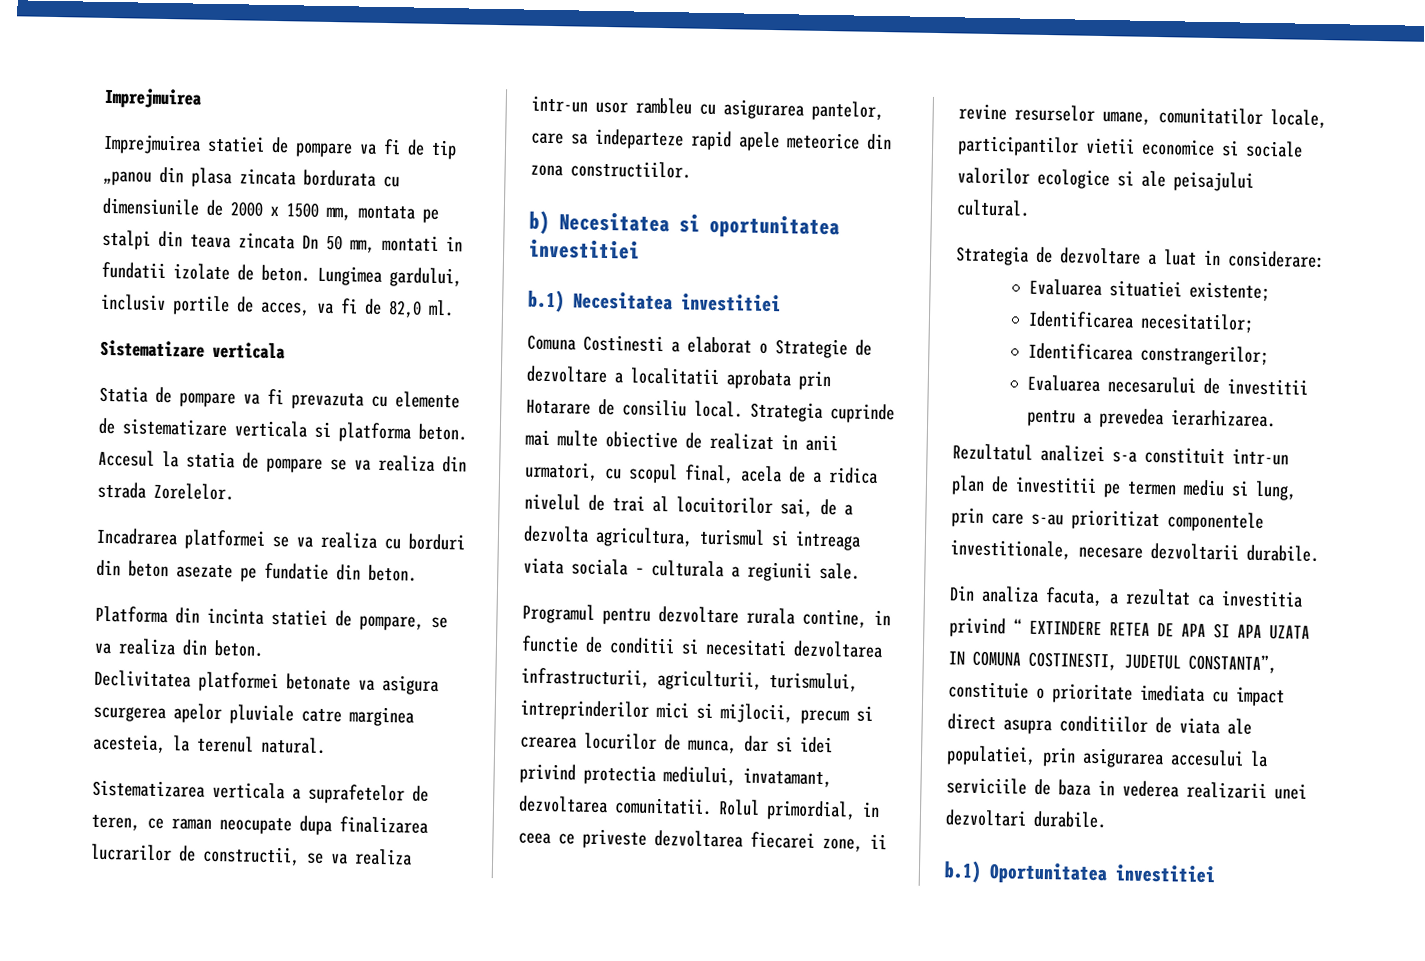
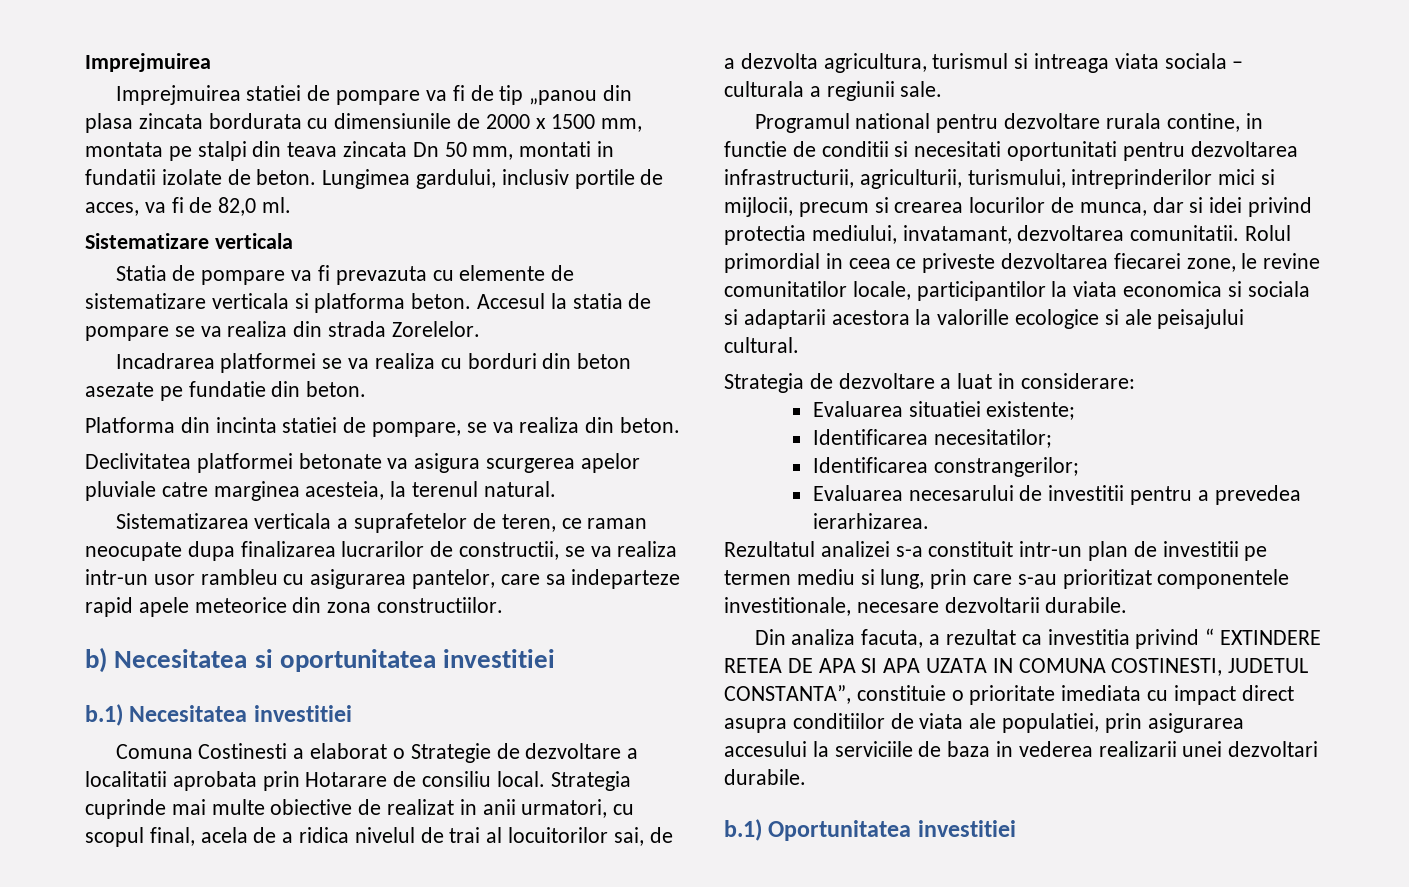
(595, 613) none -> [855,113,931,129] national
(787, 647) none -> [1007,141,1185,161] oportunitati pentru
[766,800,856,821] primordial, -> [724,253,820,273] primordial
[870,833,887,850] [958,103,1327,129] [957,135,1303,158] [957,167,1030,185] ii revine resurselor umane, comunitatilor locale, participantilor vietii economice si sociale valorilor -> [1241,253,1321,269] [724,281,1310,301] [724,309,1010,329] le revine comunitatilor locale, participantilor la viata economica si sociala si adaptarii acestora la valorille

